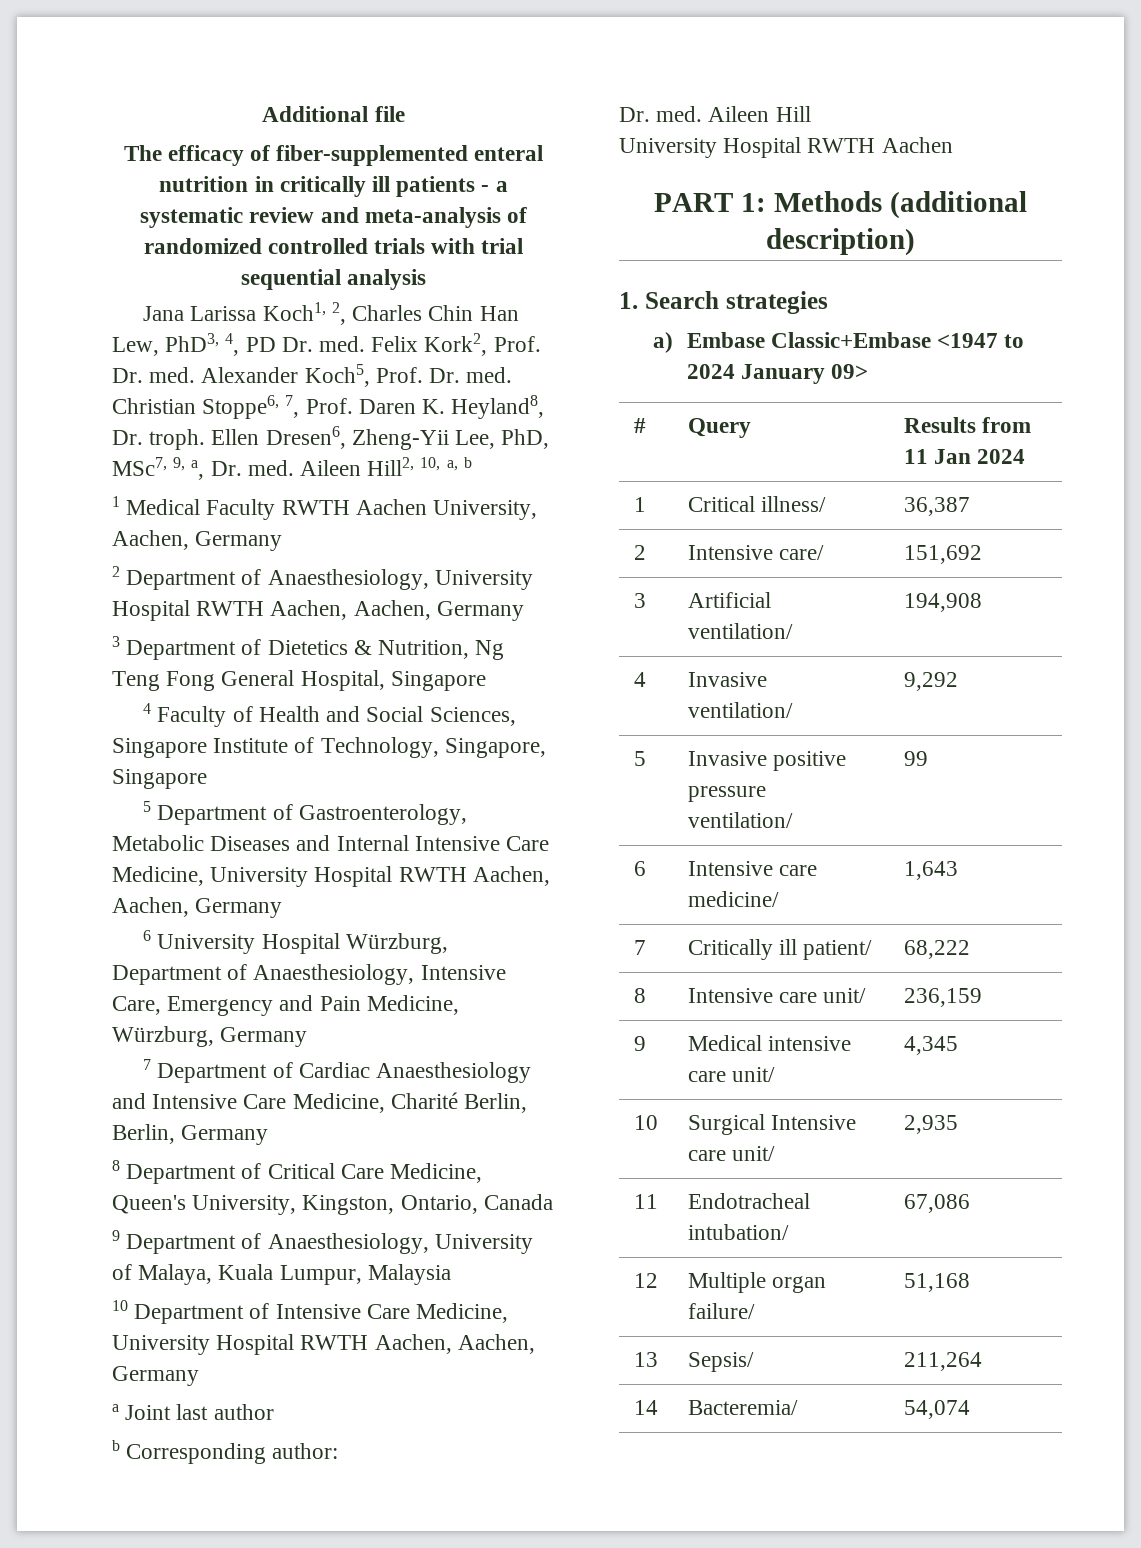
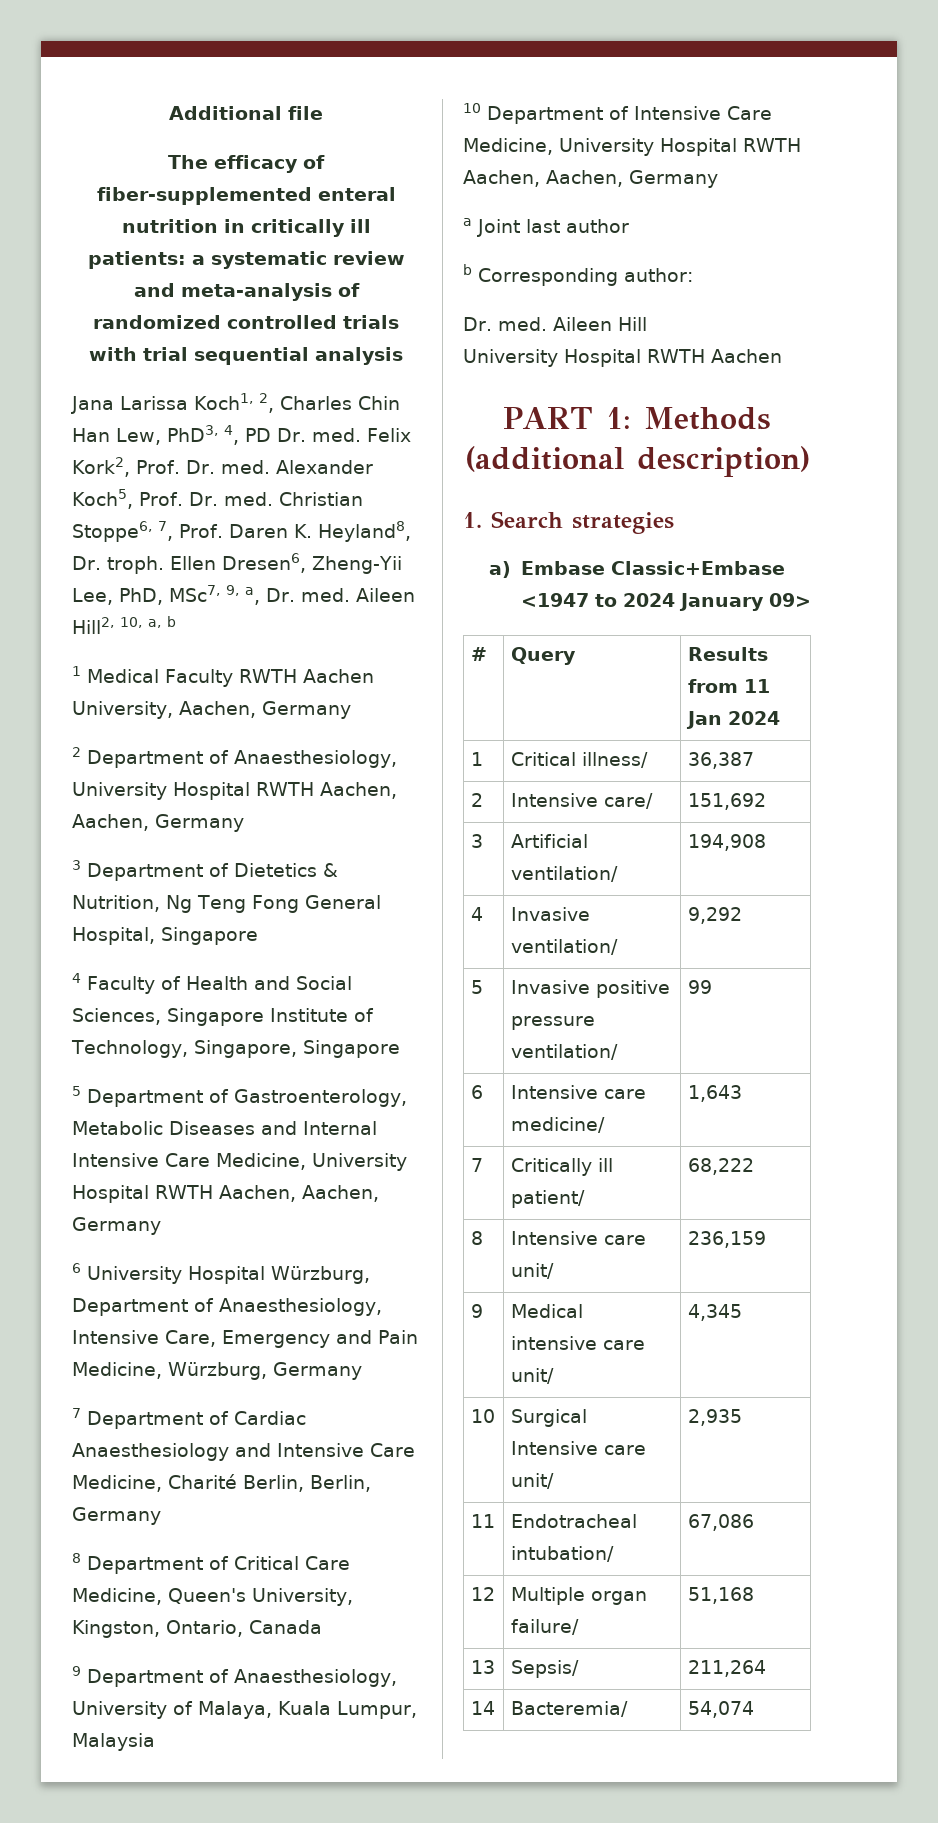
[396,176,490,197] patients - -> [87,251,186,269] patients:

